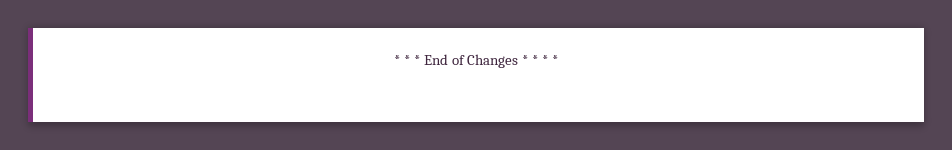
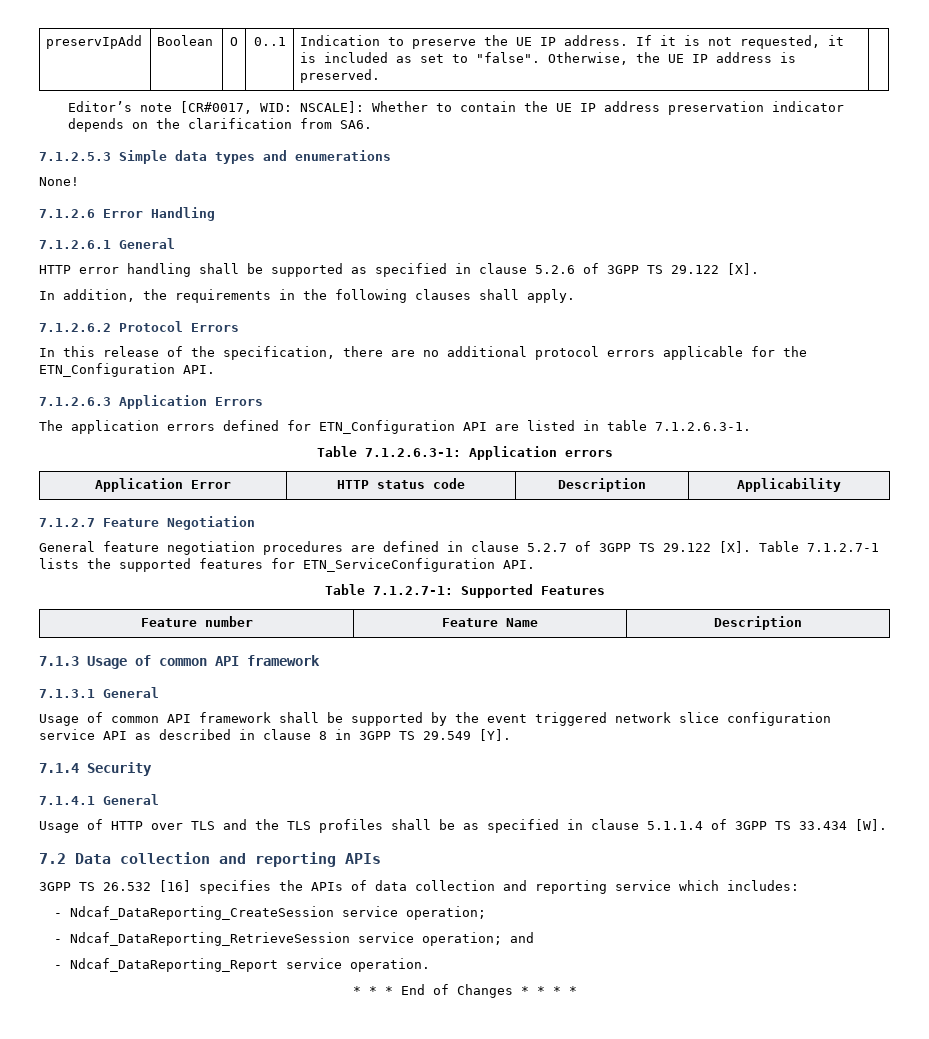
(393, 60) none -> [46,35,143,49] [157,35,214,46] [230,37,238,46] [253,37,286,46] [300,35,845,49] [300,52,797,65] [300,69,381,83] [68,101,845,115] [68,118,373,132] [39,150,391,164] [39,177,79,186] [39,207,215,221] [39,238,175,249] [39,263,759,277] [39,289,575,303] [39,321,239,332] [39,346,807,360] [39,363,215,377] [39,395,263,409] [39,420,751,434] [316,446,613,460] [95,478,231,492] [337,478,465,489] [558,478,646,492] [737,478,841,492] [39,516,255,530] [39,541,879,555] [39,558,535,572] [324,584,605,598] [140,616,253,627] [442,618,538,627] [714,616,802,630] [39,655,320,669] [39,687,159,698] [39,712,831,726] [39,729,511,741] [39,762,152,776] [39,794,159,805] [39,819,887,833] [39,852,381,867] [39,880,799,894] [53,906,486,920] [53,932,534,946] [53,958,430,972] preservIpAdd | Boolean | O | 0..1 | Indication to preserve the UE IP address. If it is not requested, it is included as set to "false". Otherwise, the UE IP address is preserved. | // Editor’s note [CR#0017, WID: NSCALE]: Whether to contain the UE IP address preservation indicator depends on the clarification from SA6. // 7.1.2.5.3 Simple data types and enumerations // None! // 7.1.2.6 Error Handling // 7.1.2.6.1 General // HTTP error handling shall be supported as specified in clause 5.2.6 of 3GPP TS 29.122 [X]. // In addition, the requirements in the following clauses shall apply. // 7.1.2.6.2 Protocol Errors // In this release of the specification, there are no additional protocol errors applicable for the ETN_Configuration API. // 7.1.2.6.3 Application Errors // The application errors defined for ETN_Configuration API are listed in table 7.1.2.6.3-1. // Table 7.1.2.6.3-1: Application errors // Application Error | HTTP status code | Description | Applicability // 7.1.2.7 Feature Negotiation // General feature negotiation procedures are defined in clause 5.2.7 of 3GPP TS 29.122 [X]. Table 7.1.2.7-1 lists the supported features for ETN_ServiceConfiguration API. // Table 7.1.2.7-1: Supported Features // Feature number | Feature Name | Description // 7.1.3 Usage of common API framework // 7.1.3.1 General // Usage of common API framework shall be supported by the event triggered network slice configuration service API as described in clause 8 in 3GPP TS 29.549 [Y]. // 7.1.4 Security // 7.1.4.1 General // Usage of HTTP over TLS and the TLS profiles shall be as specified in clause 5.1.1.4 of 3GPP TS 33.434 [W]. // 7.2 Data collection and reporting APIs // 3GPP TS 26.532 [16] specifies the APIs of data collection and reporting service which includes: // - Ndcaf_DataReporting_CreateSession service operation; // - Ndcaf_DataReporting_RetrieveSession service operation; and // - Ndcaf_DataReporting_Report service operation. //

